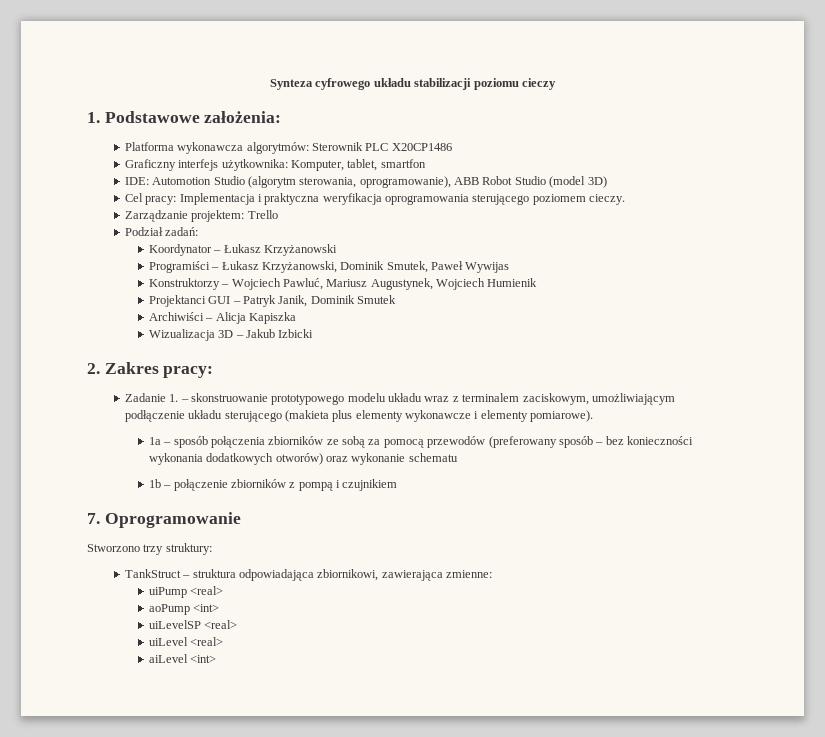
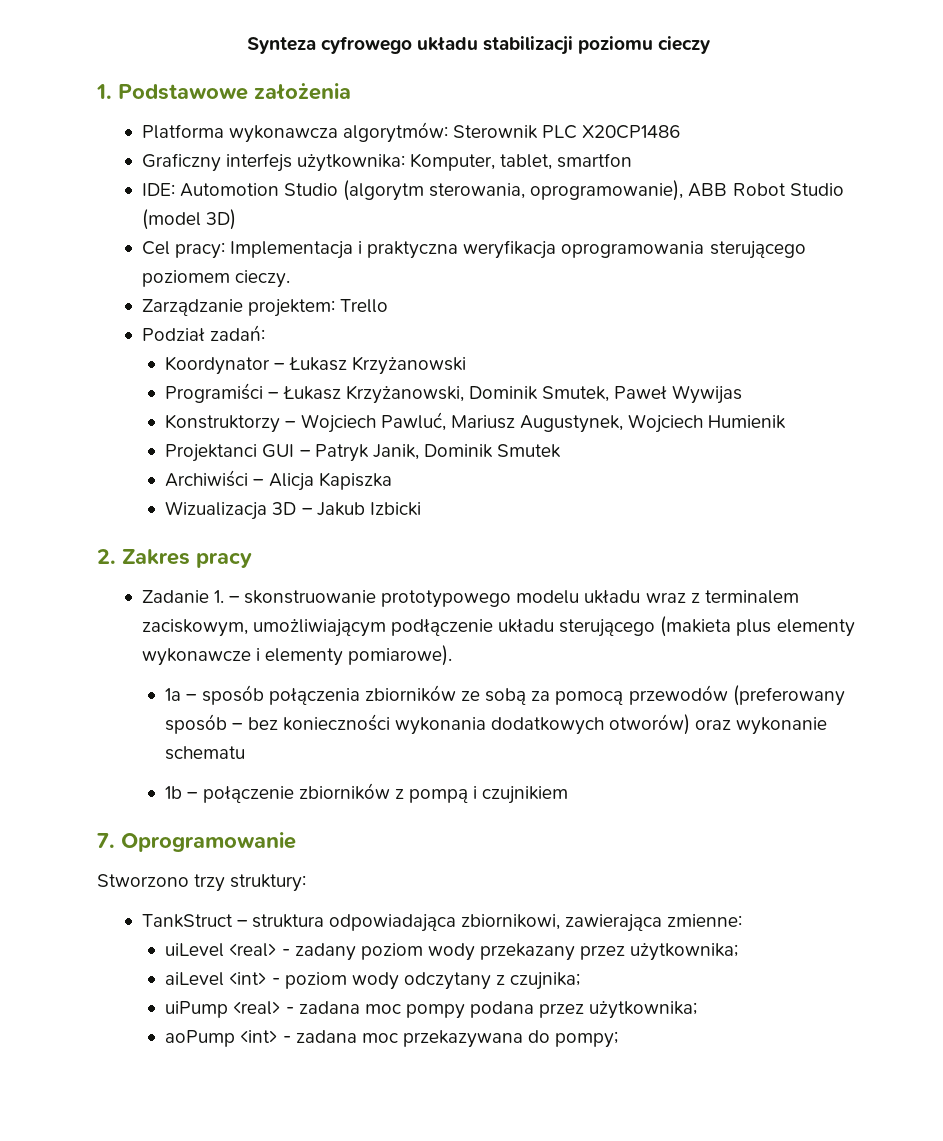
[204,111,282,123] założenia: -> [254,83,351,100] założenia
[163,366,214,378] pracy: -> [196,552,252,568] pracy
[148,586,224,598] [148,604,220,615] [148,620,238,629] [148,637,224,646] [148,654,217,663] uiPump <real> // aoPump <int> // uiLevelSP <real> // uiLevel <real> // aiLevel <int> -> [165,943,739,961] [165,972,581,990] [165,1001,698,1019] [165,1030,619,1048] uiLevel <real> - zadany poziom wody przekazany przez użytkownika; // aiLevel <int> - poziom wody odczytany z czujnika; // uiPump <real> - zadana moc pompy podana przez użytkownika; // aoPump <int> - zadana moc przekazywana do pompy;

